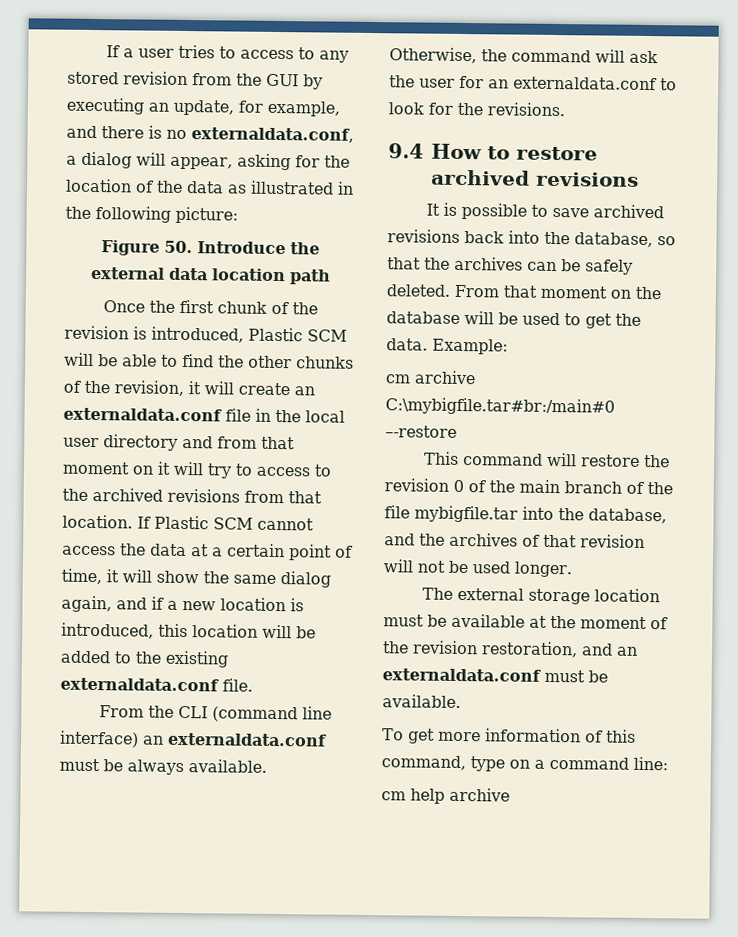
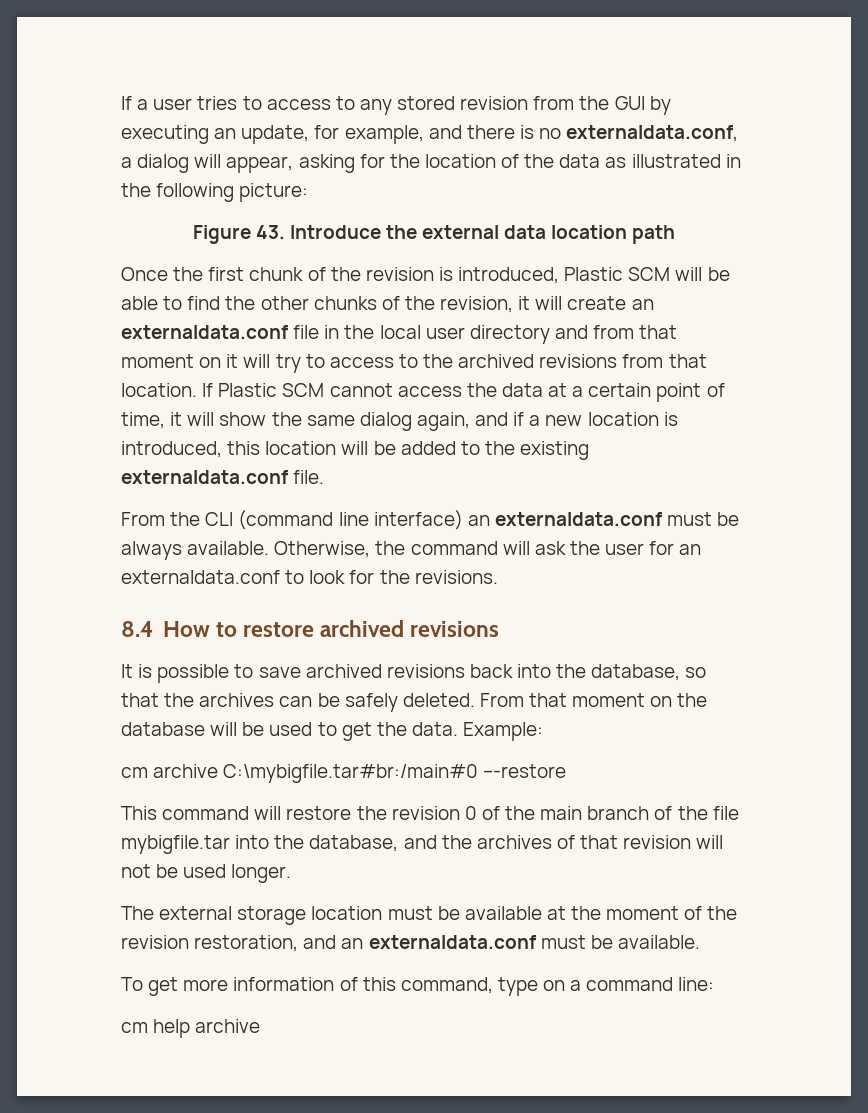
[164,240,193,254] 50. -> [255,225,285,239] 43.
[388,143,424,159] 9.4 -> [121,621,153,637] 8.4

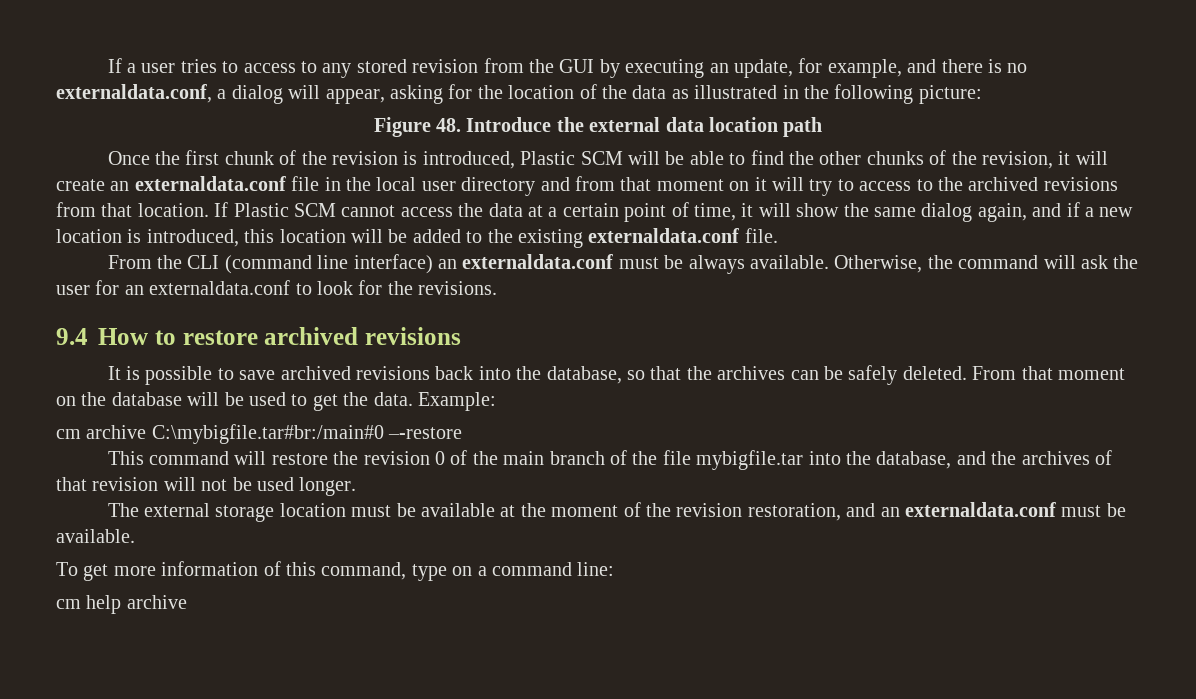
[255,225,285,239] 43. -> [436,118,461,132] 48.
[121,621,153,637] 8.4 -> [56,328,88,345] 9.4

